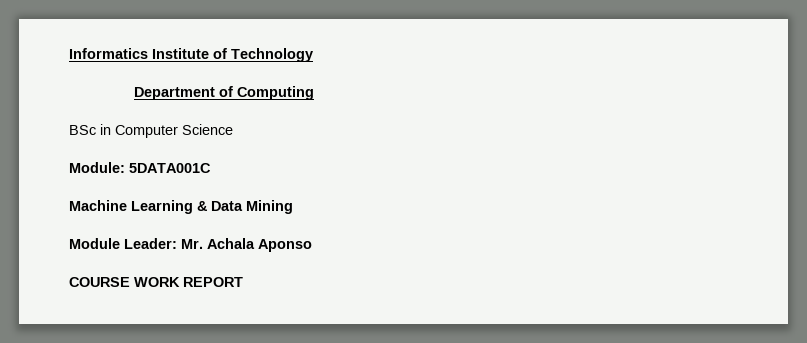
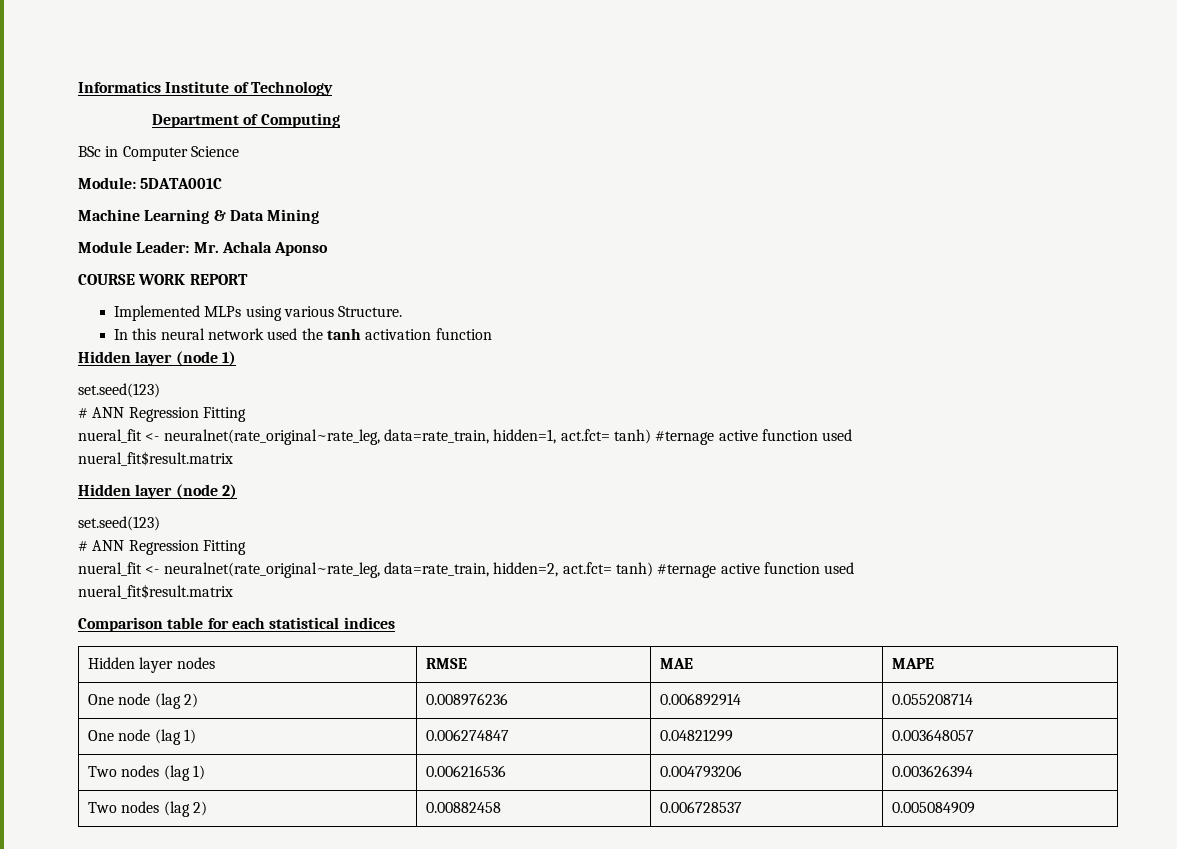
(243, 282) none -> [114,305,403,321] [114,328,492,340] [78,351,236,366] [78,383,160,398] [78,407,246,422] [78,429,853,445] [78,451,233,466] [78,484,237,499] [78,516,160,531] [78,540,246,555] [78,562,855,578] [78,584,233,599] [78,617,395,632] [88,657,215,673] [426,658,468,669] [660,658,694,669] [892,658,935,669] [88,693,199,709] [426,693,509,706] [660,693,742,706] [892,693,974,705] [88,729,197,745] [426,729,510,741] [660,729,734,742] [892,729,975,741] [88,765,206,781] [426,765,507,777] [660,765,743,778] [892,765,974,778] [88,801,208,817] [426,802,502,813] [660,801,743,813] [892,802,976,814] // Implemented MLPs using various Structure. // In this neural network used the tanh activation function // Hidden layer (node 1) // set.seed(123) // # ANN Regression Fitting // nueral_fit <- neuralnet(rate_original~rate_leg, data=rate_train, hidden=1, act.fct= tanh) #ternage active function used // nueral_fit$result.matrix // Hidden layer (node 2) // set.seed(123) // # ANN Regression Fitting // nueral_fit <- neuralnet(rate_original~rate_leg, data=rate_train, hidden=2, act.fct= tanh) #ternage active function used // nueral_fit$result.matrix // Comparison table for each statistical indices // Hidden layer nodes | RMSE | MAE | MAPE // One node (lag 2) | 0.008976236 | 0.006892914 | 0.055208714 // One node (lag 1) | 0.006274847 | 0.04821299 | 0.003648057 // Two nodes (lag 1) | 0.006216536 | 0.004793206 | 0.003626394 // Two nodes (lag 2) | 0.00882458 | 0.006728537 | 0.005084909

